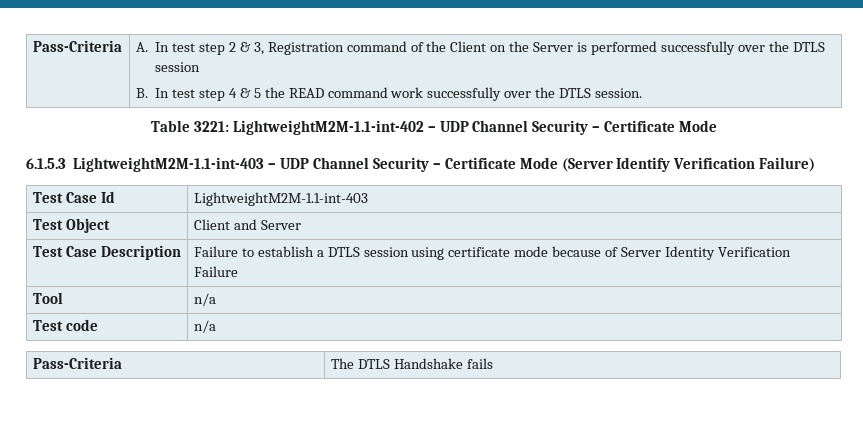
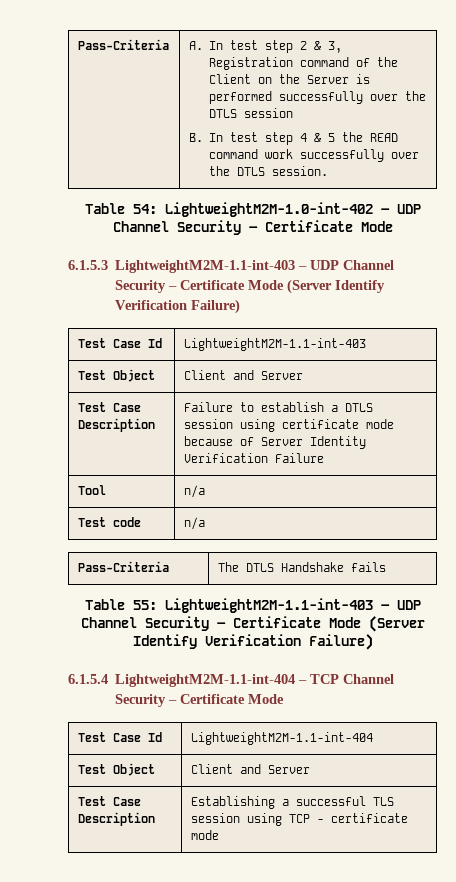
[193,120,424,135] 3221: LightweightM2M-1.1-int-402 -> [132,202,373,217] 54: LightweightM2M-1.0-int-402
(493, 363) none -> [84,598,421,613] [80,616,425,632] [132,634,373,650] [68,674,394,687] [114,694,284,707] [77,732,162,742] [190,732,373,745] [77,763,155,776] [190,764,310,774] [77,796,141,806] [77,812,155,826] [190,796,394,809] [190,813,408,826] [190,830,219,840] // Table 55: LightweightM2M-1.1-int-403 – UDP Channel Security – Certificate Mode (Server Identify Verification Failure) // 6.1.5.4 LightweightM2M-1.1-int-404 – TCP Channel Security – Certificate Mode // Test Case Id | LightweightM2M-1.1-int-404 // Test Object | Client and Server // Test Case Description | Establishing a successful TLS session using TCP - certificate mode

